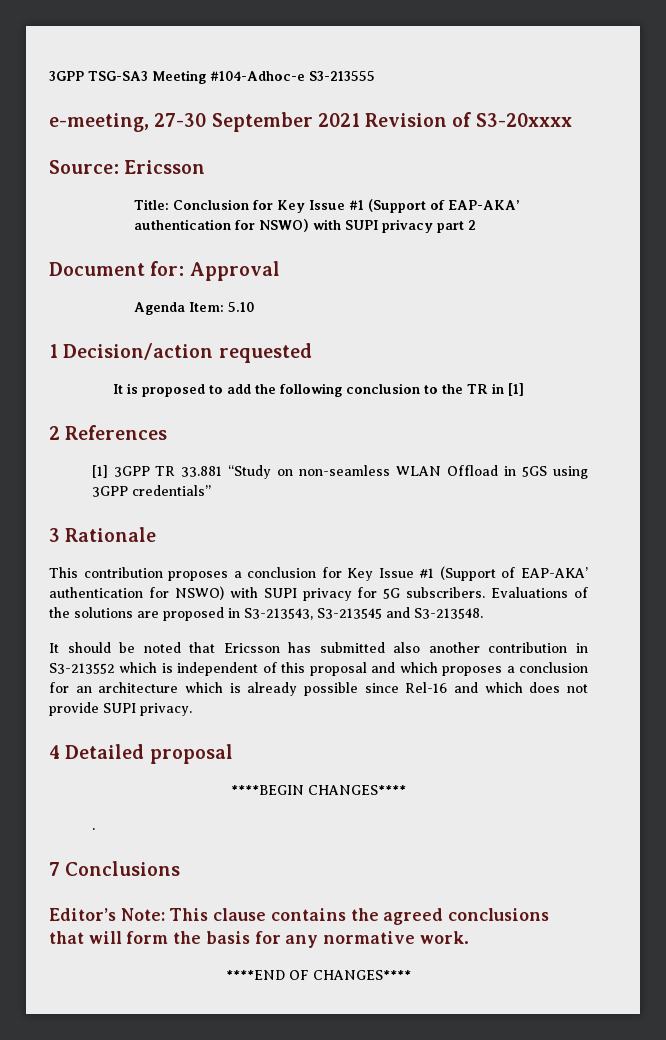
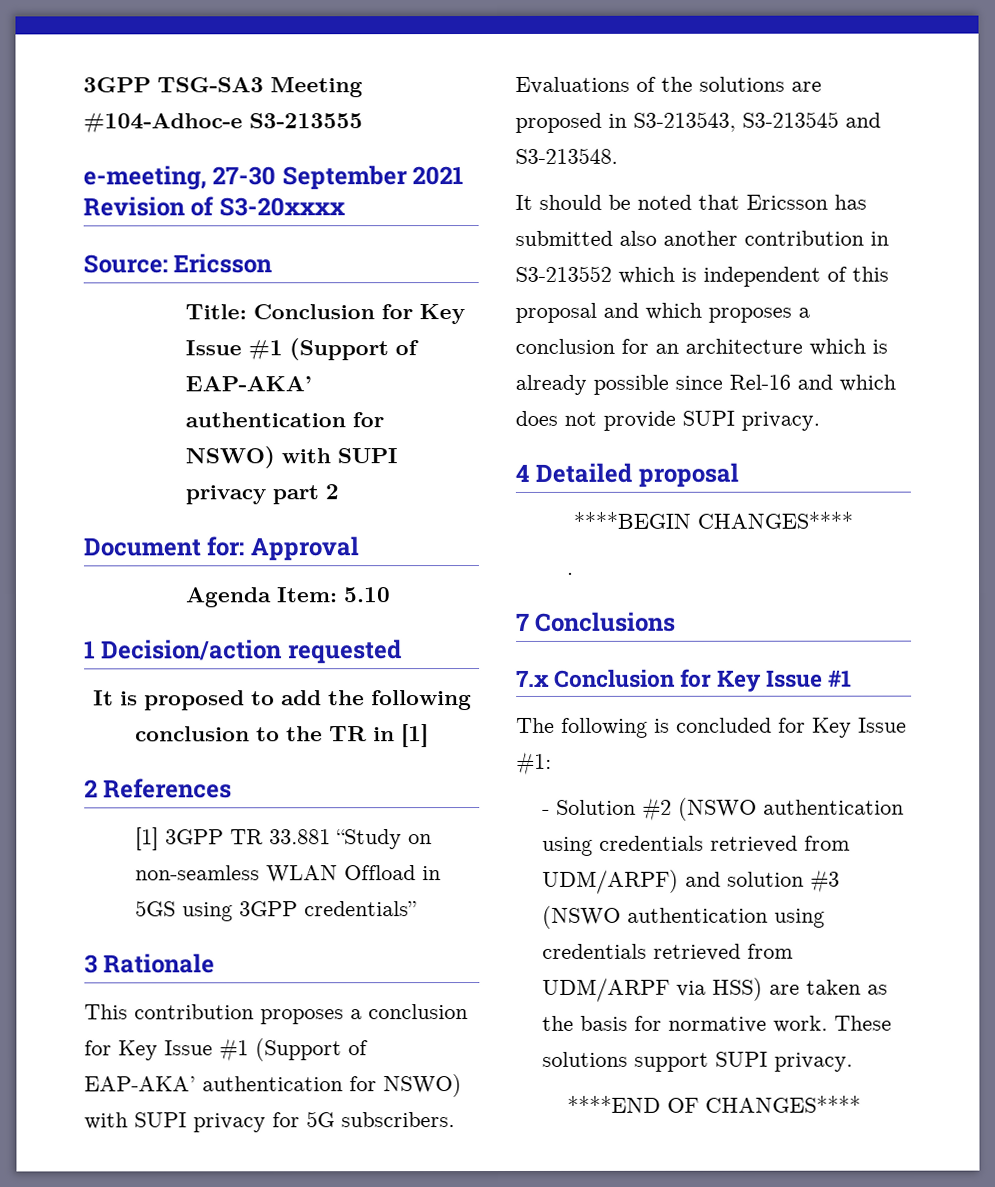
[49,908,550,925] [49,931,169,944] Editor’s Note: This clause contains the agreed conclusions that will form -> [516,668,853,692] [516,717,907,738] [516,751,552,775] [541,797,904,821] [541,835,850,856] [541,869,840,894] [541,905,825,929] [541,943,793,961] [541,977,888,1002] 7.x Conclusion for Key Issue #1 // The following is concluded for Key Issue #1: // - Solution #2 (NSWO authentication using credentials retrieved from UDM/ARPF) and solution #3 (NSWO authentication using credentials retrieved from UDM/ARPF via HSS) are taken as
[285,935,319,948] any -> (662, 1023) none
(469, 937) none -> [833,1015,892,1031] [541,1051,853,1072] These solutions support SUPI privacy.

